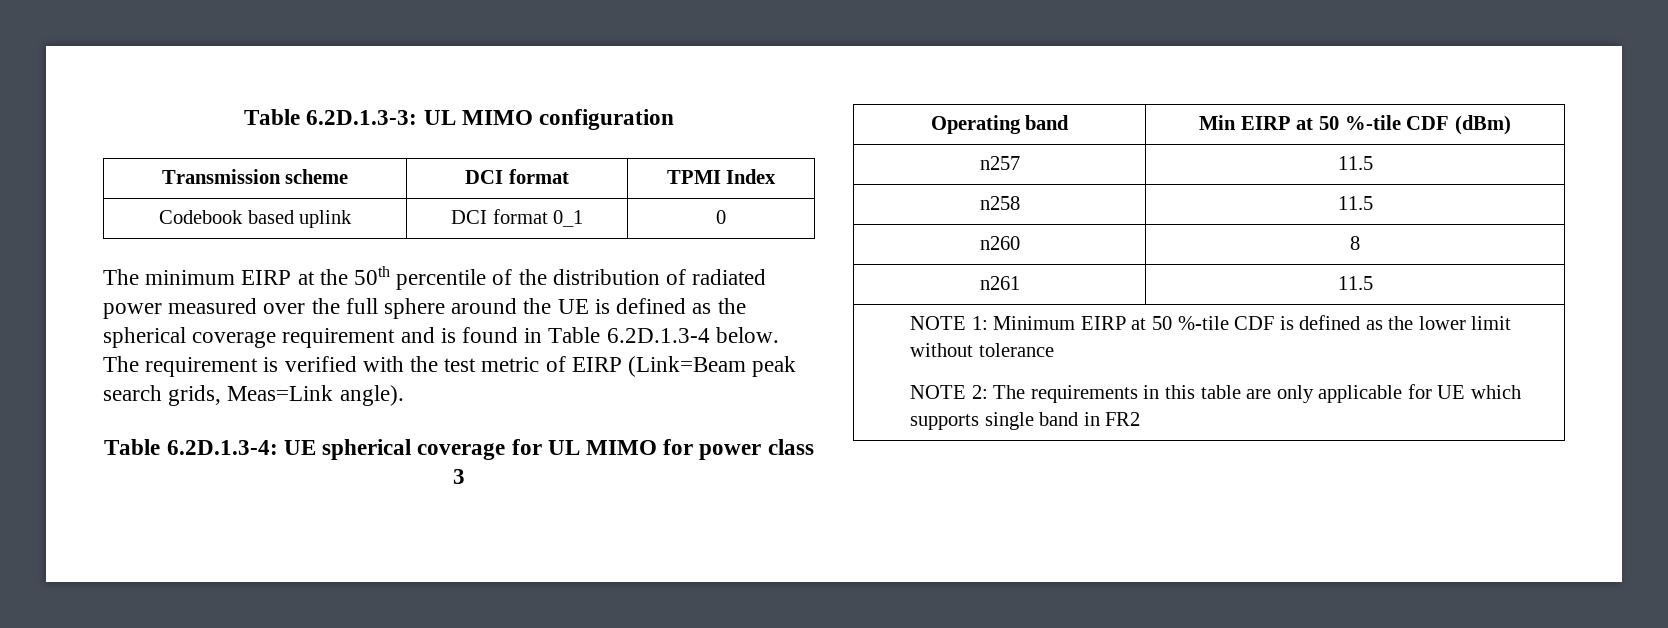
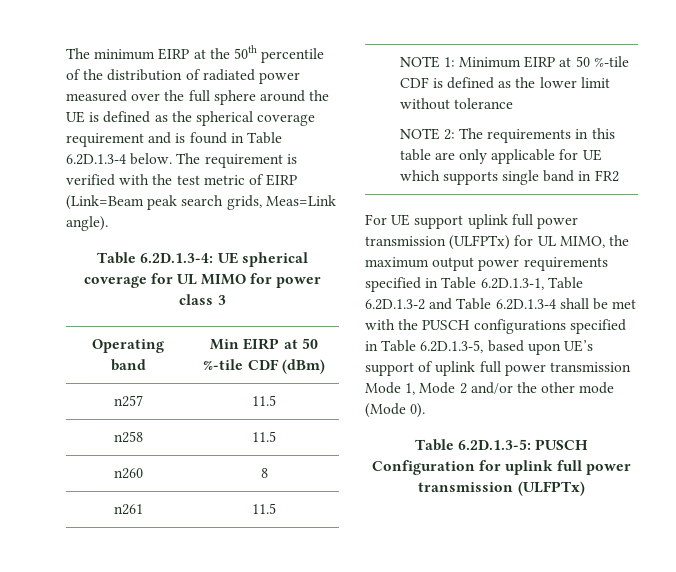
[244,109,674,130] [161,169,349,184] [465,169,569,184] [666,169,777,184] [158,210,353,228] [450,209,584,227] [715,210,726,224] Table 6.2D.1.3-3: UL MIMO configuration // Transmission scheme | DCI format | TPMI Index // Codebook based uplink | DCI format 0_1 | 0 // -> (66, 53) none
(1141, 419) none -> [365,214,578,229] [365,235,629,250] [365,257,608,271] [365,277,583,292] [365,298,637,310] [365,319,626,334] [365,340,593,355] [365,361,631,376] [365,382,615,395] [365,403,426,418] [414,439,589,451] [371,460,632,475] [418,481,585,496] // For UE support uplink full power transmission (ULFPTx) for UL MIMO, the maximum output power requirements specified in Table 6.2D.1.3-1, Table 6.2D.1.3-2 and Table 6.2D.1.3-4 shall be met with the PUSCH configurations specified in Table 6.2D.1.3-5, based upon UE’s support of uplink full power transmission Mode 1, Mode 2 and/or the other mode (Mode 0). // Table 6.2D.1.3-5: PUSCH Configuration for uplink full power transmission (ULFPTx)

